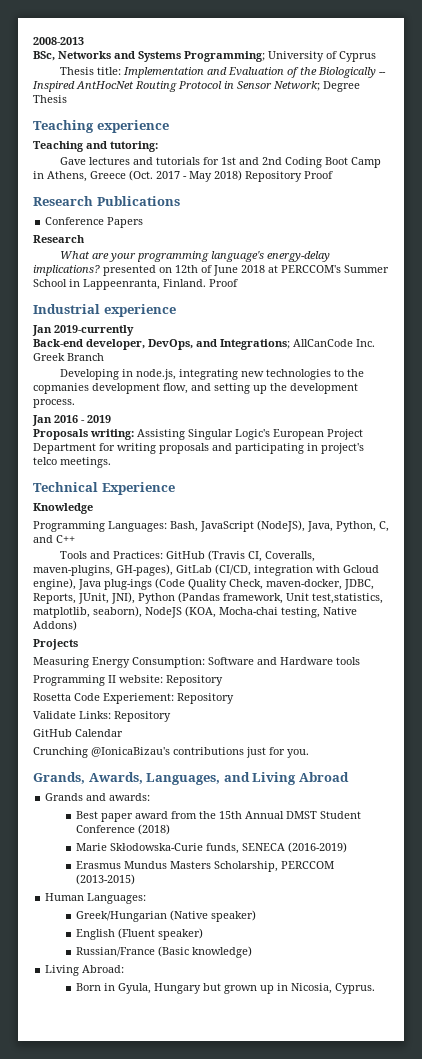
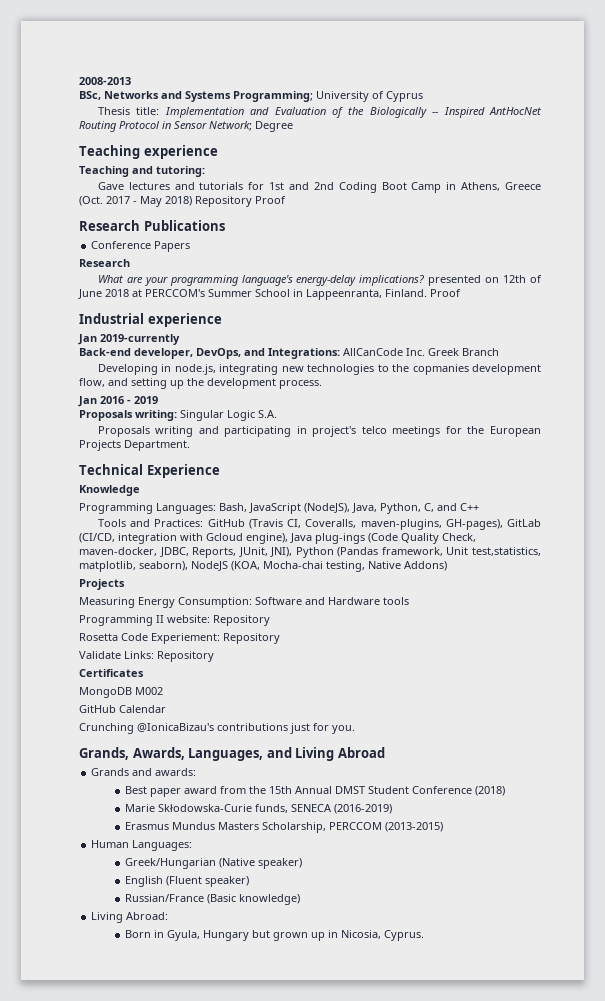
[33,95,67,103] Thesis -> (293, 126) none
[220,339,290,350] Integrations; -> [268,348,340,359] Integrations:
[137,429,363,440] [33,443,209,454] Assisting Singular Logic's European Project Department for writing proposals -> [180,410,277,421] [97,426,194,437] Singular Logic S.A. // Proposals writing
[60,457,111,468] meetings. -> [392,426,541,437] [79,440,190,451] meetings for the European Projects Department.
(171, 716) none -> [79,669,144,677] [79,687,163,698] // Certificates // MongoDB M002

